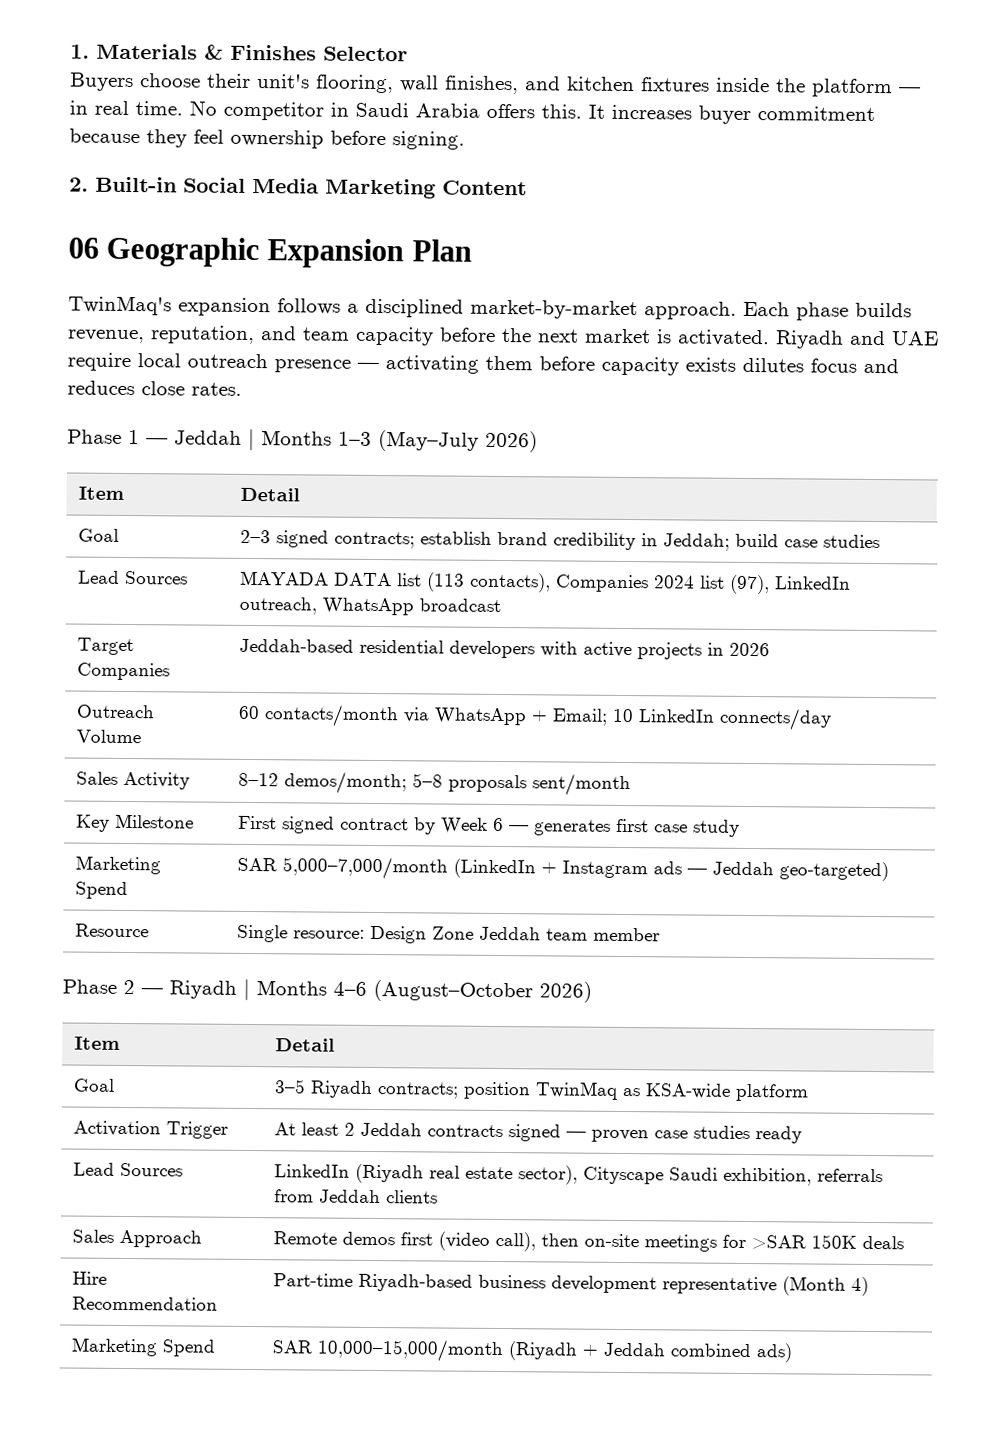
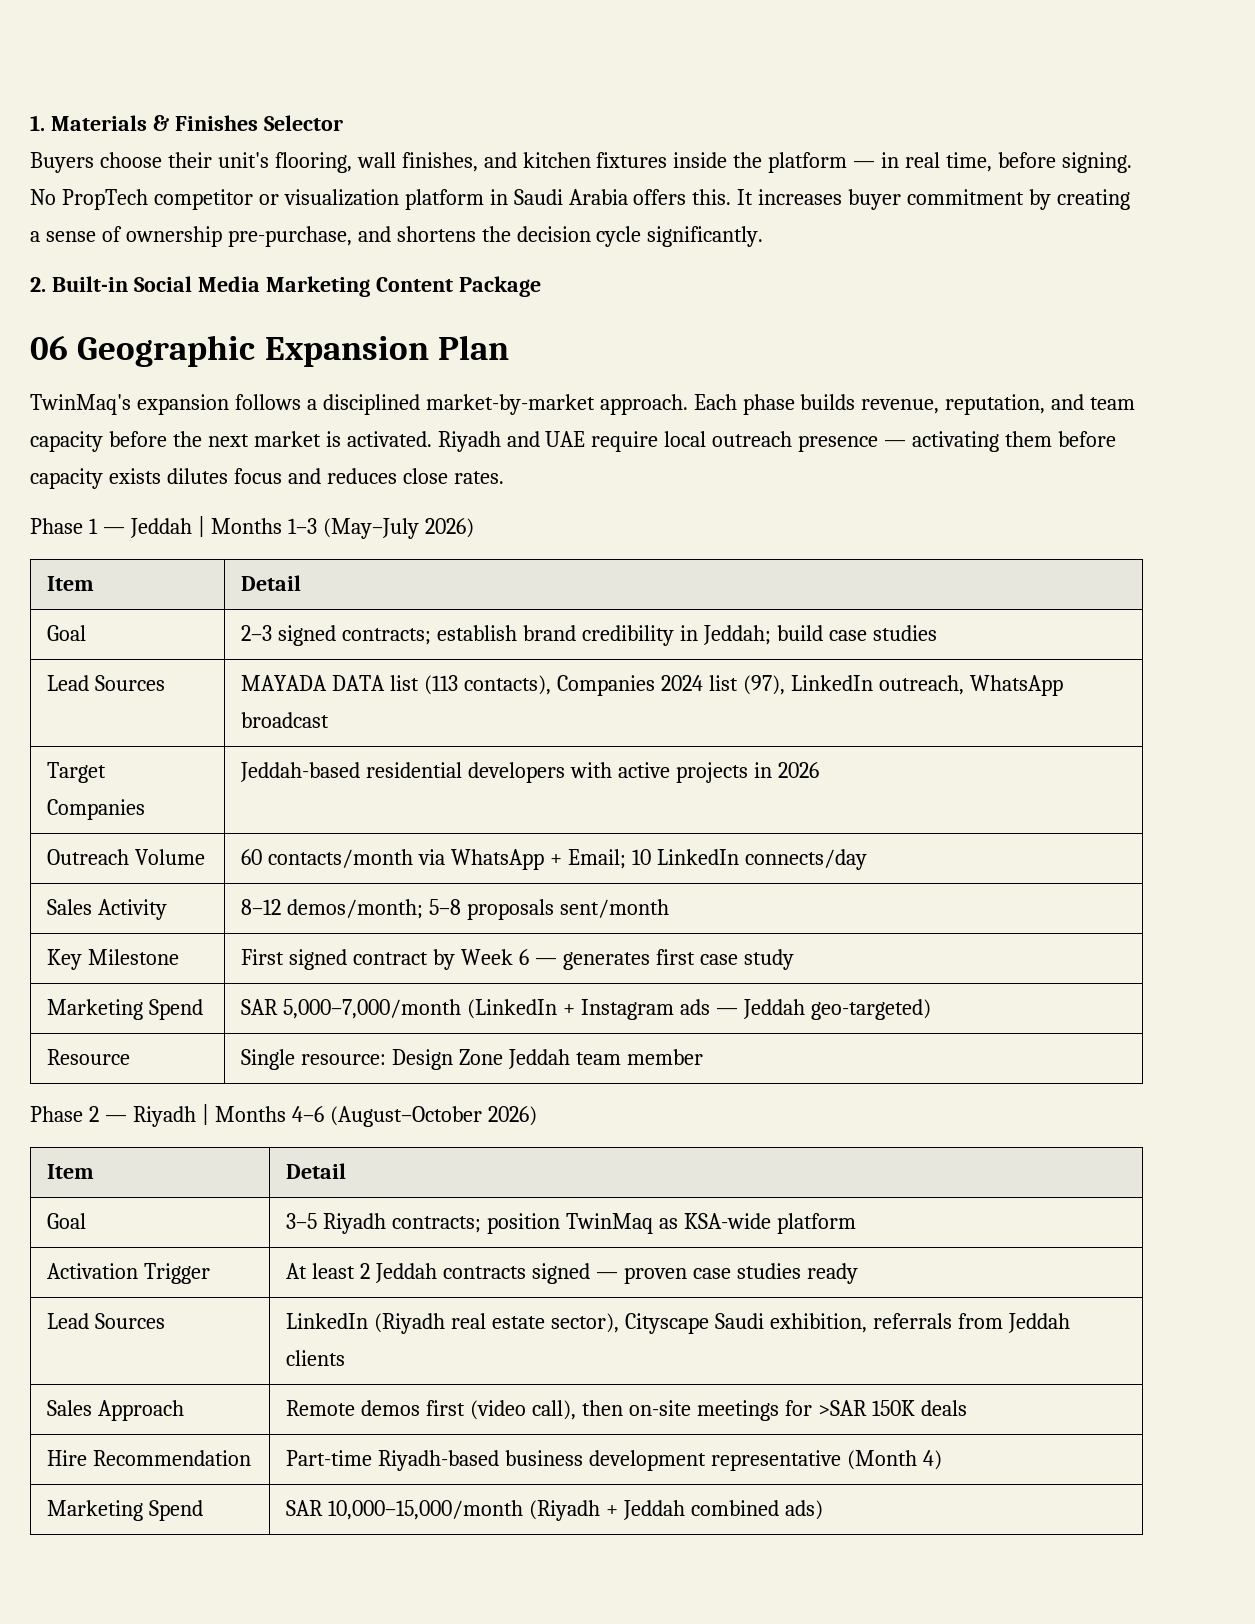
[135,100,324,121] time. No competitor -> [946,152,1132,173] [30,189,484,210] time, before signing. No PropTech competitor or visualization platform
[69,128,465,150] because they feel ownership before signing. -> [1029,189,1131,210] [30,226,764,247] by creating a sense of ownership pre-purchase, and shortens the decision cycle significantly.
(527, 188) none -> [458,276,541,297] Package

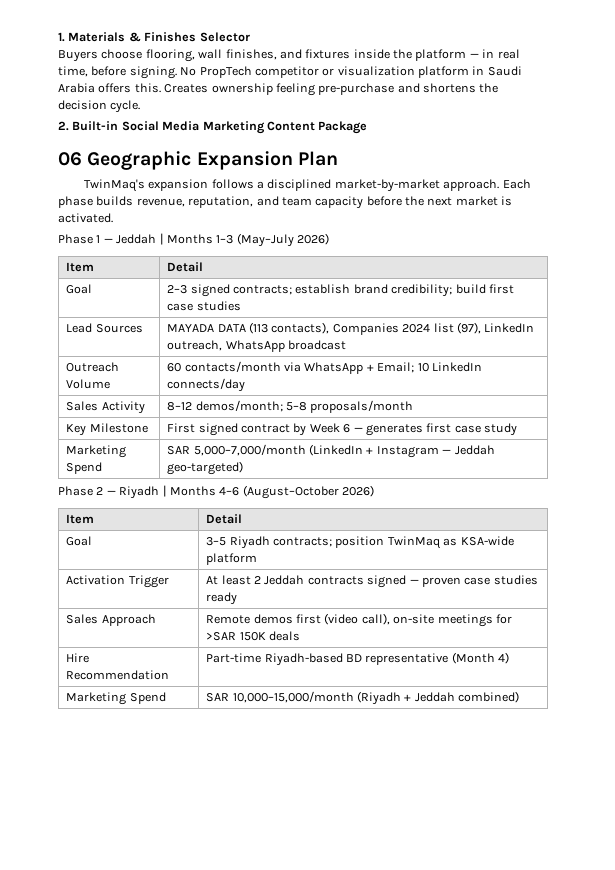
[167,152,269,168] their unit's -> (143, 54) none
[522,152,591,168] kitchen -> (302, 54) none
[737,189,1131,210] [30,226,352,247] It increases buyer commitment by creating a sense of ownership pre-purchase, -> [164,83,395,96] Creates ownership feeling pre-purchase
[596,226,764,247] cycle significantly. -> [110,100,141,113] cycle.
[437,431,1116,452] [30,468,504,489] Riyadh and UAE require local outreach presence — activating them before capacity exists dilutes focus and reduces close rates. -> (113, 218) none
[582,625,824,646] credibility in Jeddah; build -> [391,284,514,297] credibility; build first
[390,675,420,691] list -> (246, 328) none
[47,762,107,783] [47,799,146,820] [240,762,820,783] // Target Companies | Jeddah-based residential developers with active projects in 2026 -> (347, 345) none
[467,899,670,920] proposals sent/month -> [310,400,414,413] proposals/month
[680,999,711,1015] ads -> (439, 452) none
[47,1049,131,1065] [241,1049,704,1070] // Resource | Single resource: Design Zone Jeddah team member -> (244, 468) none
[47,1313,166,1329] [286,1313,1070,1334] [286,1350,346,1366] // Lead Sources | LinkedIn (Riyadh real estate sector), Cityscape Saudi exhibition, referrals from Jeddah clients -> (238, 598) none
[582,1400,624,1416] then -> (390, 619) none
[505,1450,707,1471] business development -> [346,654,363,662] BD
[691,1500,824,1520] combined ads) -> [458,691,520,703] combined)

